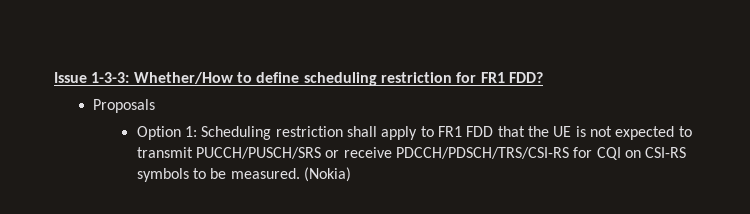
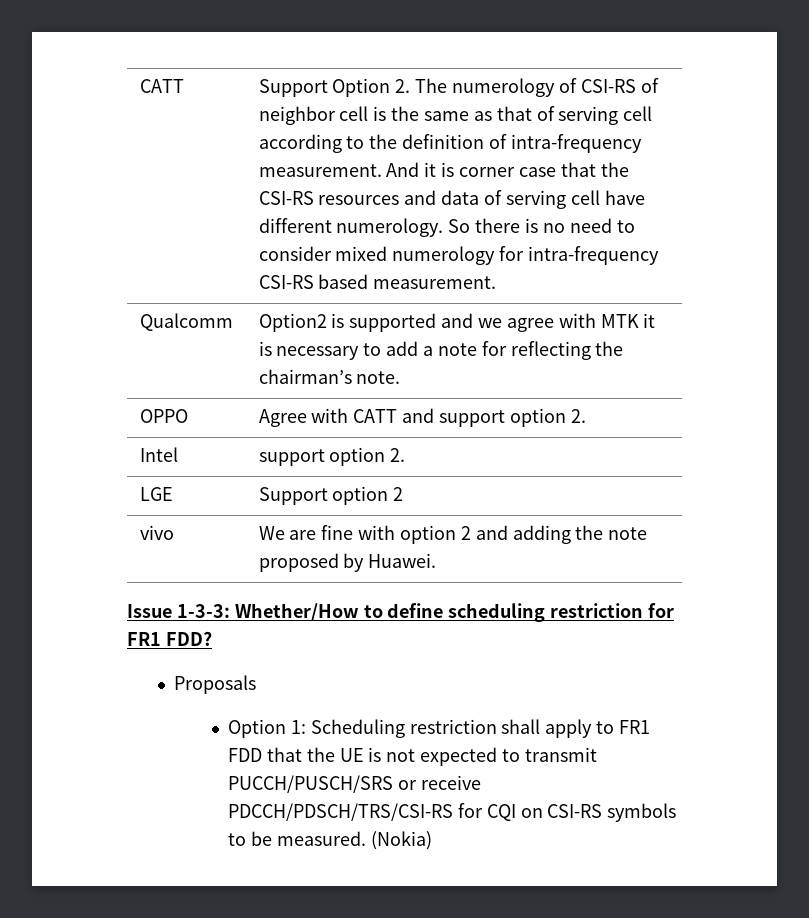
(54, 77) none -> [139,79,184,93] [258,78,659,97] [258,106,653,125] [258,134,642,153] [258,162,629,177] [258,190,645,209] [258,218,635,237] [258,246,659,265] [258,274,497,289] [139,313,233,331] [258,313,656,332] [258,341,624,360] [258,369,401,384] [139,409,188,423] [258,408,586,427] [139,447,178,462] [258,447,406,466] [139,487,173,501] [258,486,404,505] [139,525,174,540] [258,525,648,544] [258,553,437,572] CATT | Support Option 2. The numerology of CSI-RS of neighbor cell is the same as that of serving cell according to the definition of intra-frequency measurement. And it is corner case that the CSI-RS resources and data of serving cell have different numerology. So there is no need to consider mixed numerology for intra-frequency CSI-RS based measurement. // Qualcomm | Option2 is supported and we agree with MTK it is necessary to add a note for reflecting the chairman’s note. // OPPO | Agree with CATT and support option 2. // Intel | support option 2. // LGE | Support option 2 // vivo | We are fine with option 2 and adding the note proposed by Huawei. //

